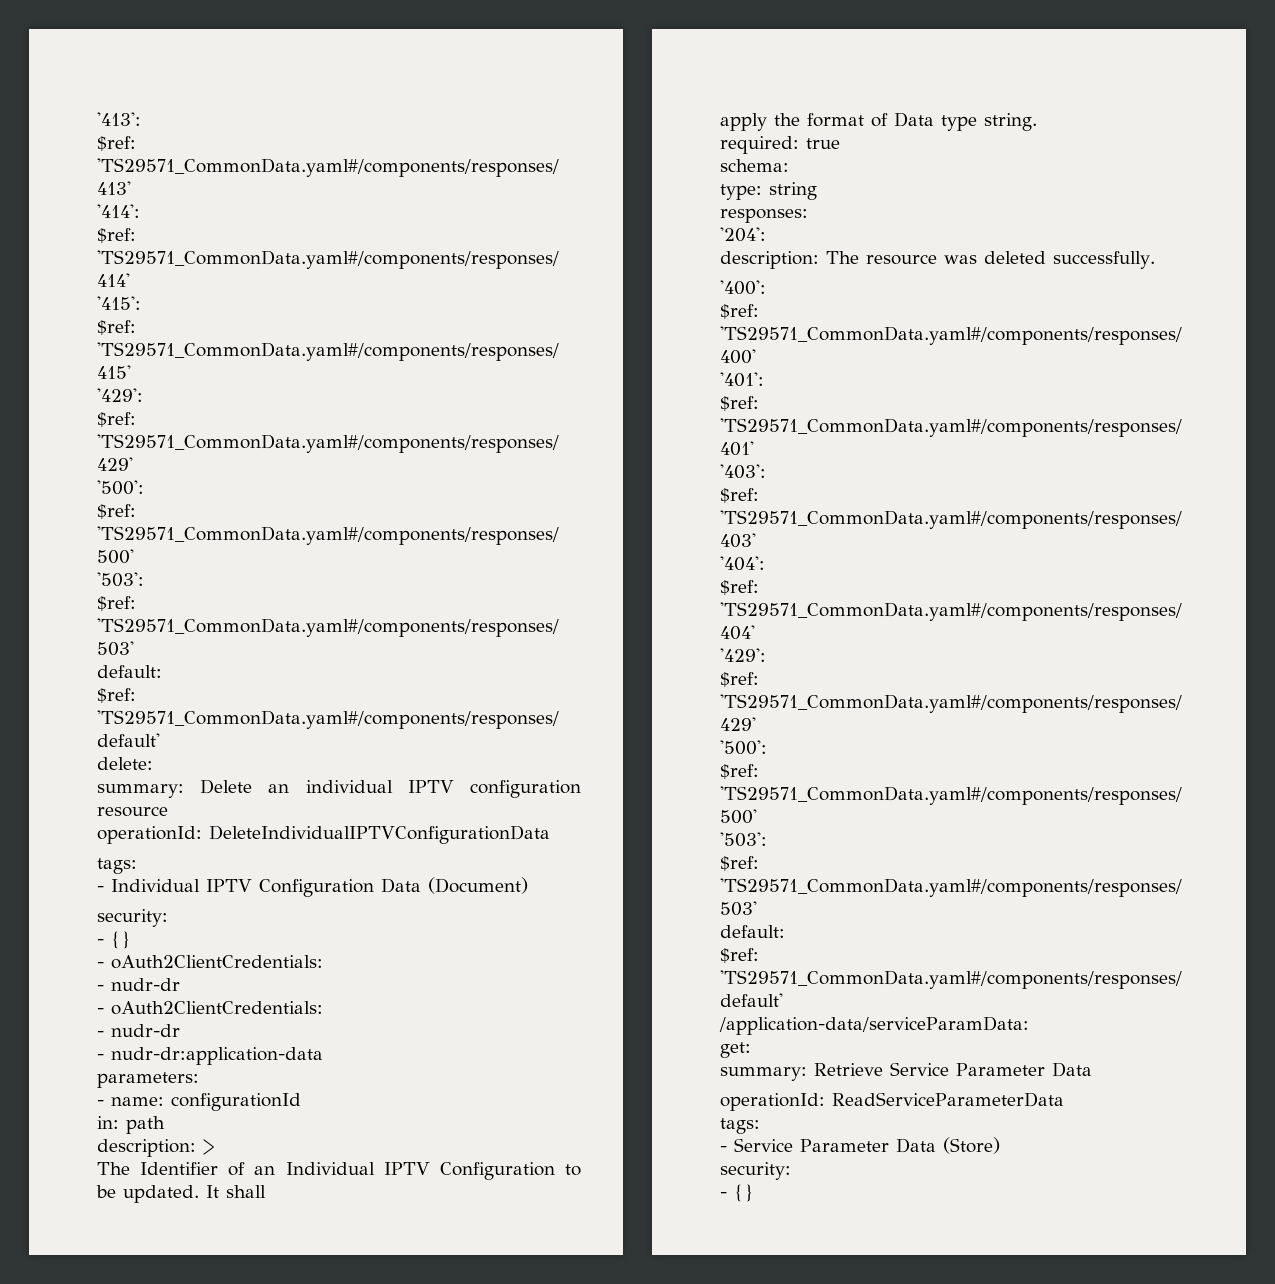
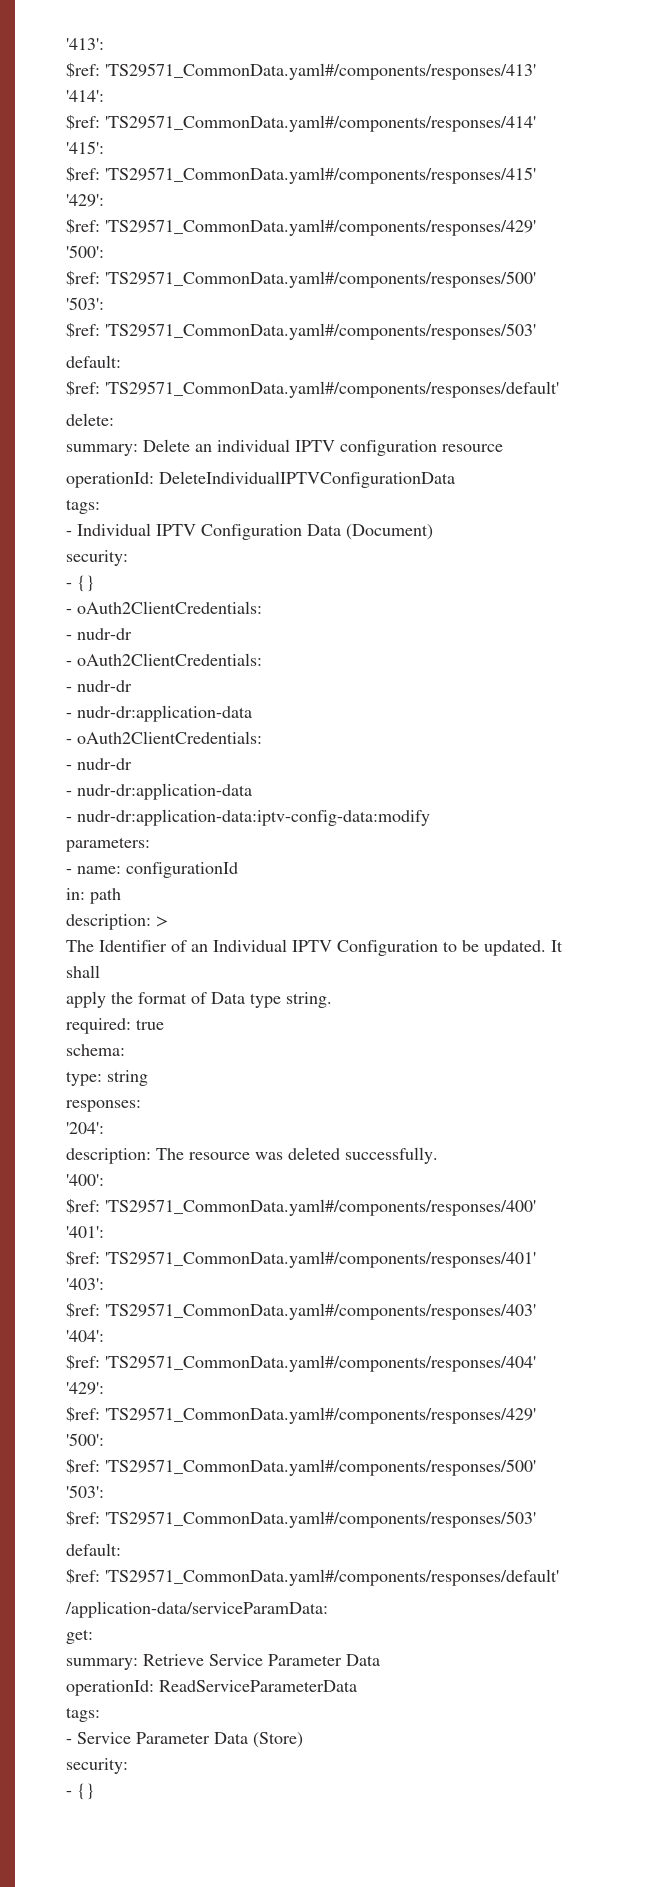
(323, 1056) none -> [66,731,262,744] [66,758,132,770] [66,783,252,800] [66,809,430,826] // - oAuth2ClientCredentials: // - nudr-dr // - nudr-dr:application-data // - nudr-dr:application-data:iptv-config-data:modify

